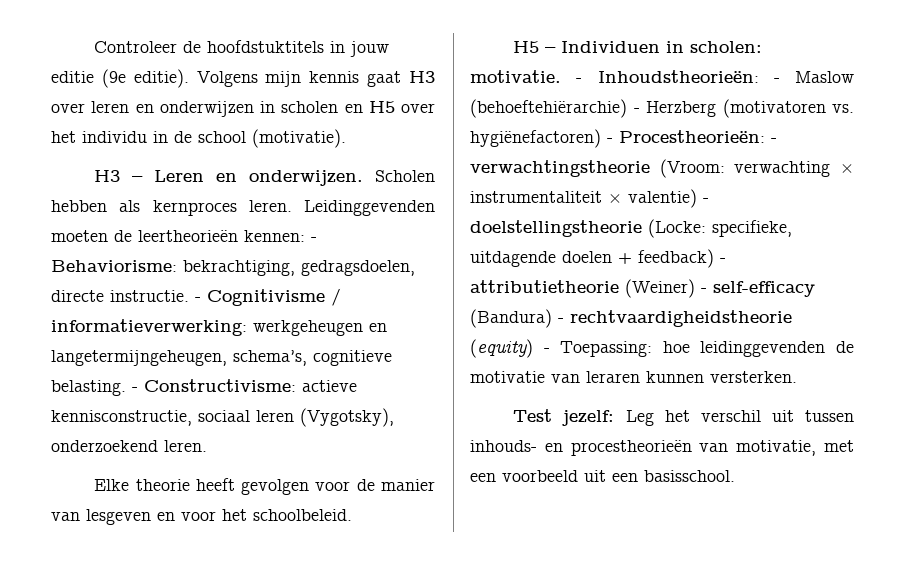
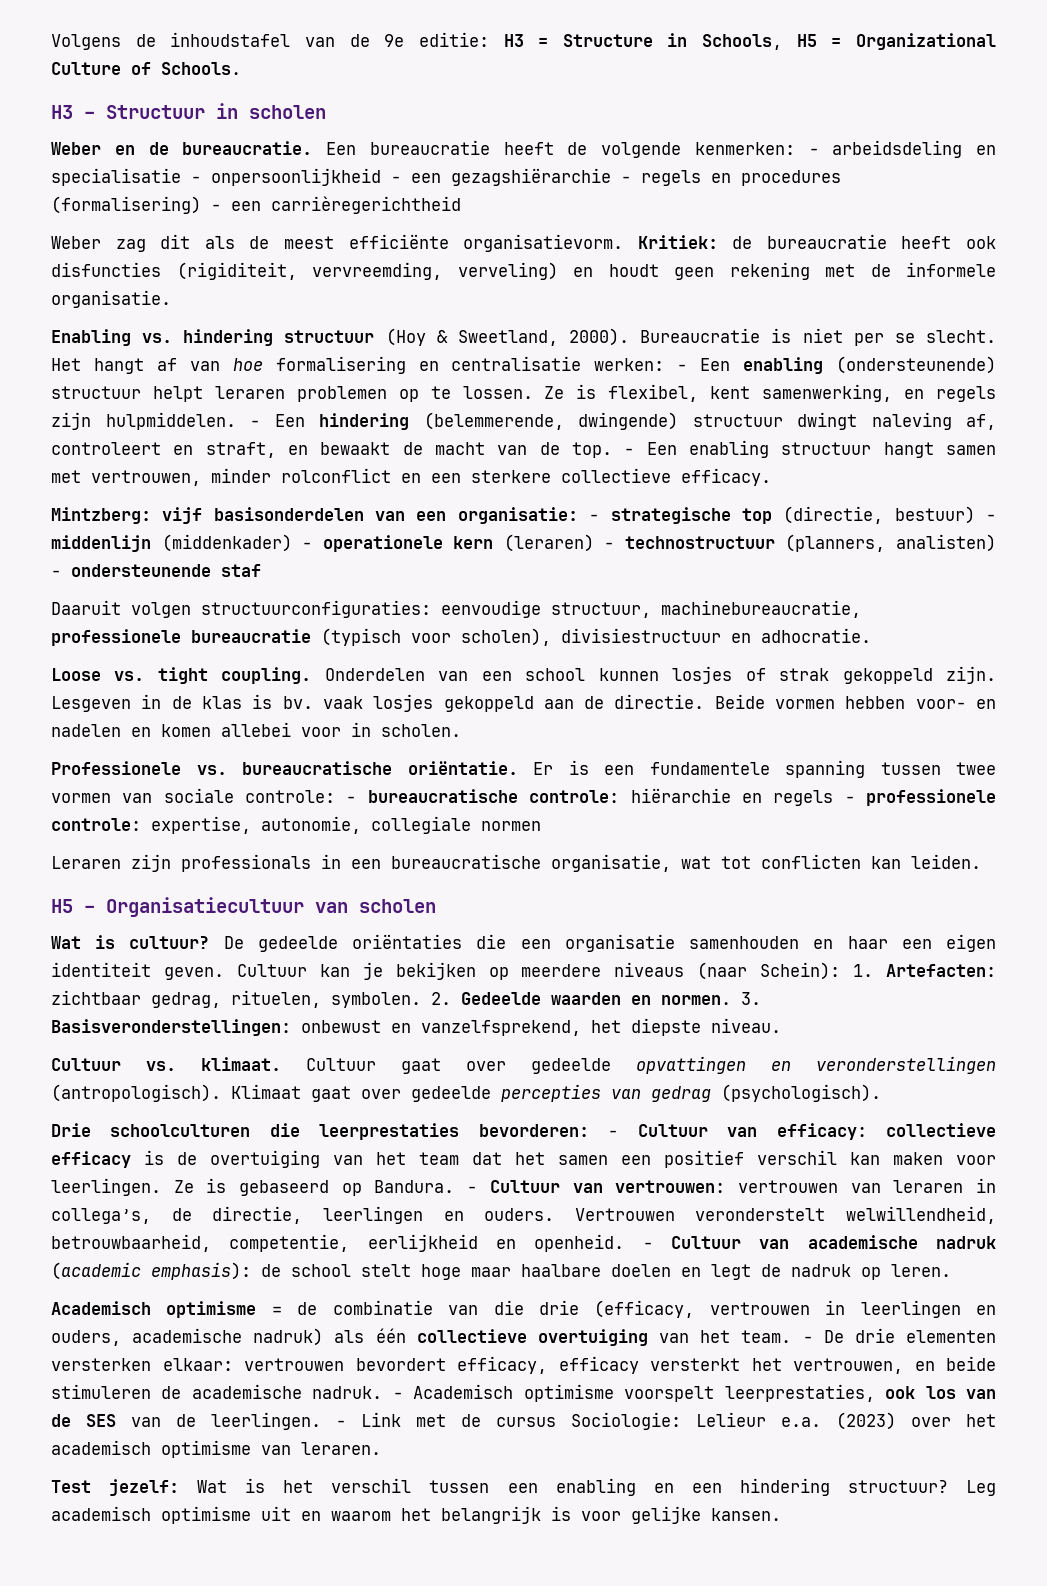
[94,40,390,57] [51,69,435,88] [51,101,435,117] [51,129,346,148] [94,170,435,186] [51,200,435,216] [51,230,317,242] [51,260,415,276] [51,288,341,306] [51,319,387,336] [51,350,392,366] [51,379,357,396] [51,408,394,427] [51,440,207,452] [94,478,435,495] [51,509,352,525] [513,41,763,53] [470,70,854,83] [470,99,854,118] [470,129,777,148] [470,159,854,178] [470,189,709,208] [470,219,792,238] [470,249,726,268] [470,279,815,298] [470,309,792,328] [470,339,854,358] [470,371,797,383] [513,409,854,426] [470,440,854,456] [470,470,735,482] Controleer de hoofdstuktitels in jouw editie (9e editie). Volgens mijn kennis gaat H3 over leren en onderwijzen in scholen en H5 over het individu in de school (motivatie). // H3 – Leren en onderwijzen. Scholen hebben als kernproces leren. Leidinggevenden moeten de leertheorieën kennen: - Behaviorisme: bekrachtiging, gedragsdoelen, directe instructie. - Cognitivisme / informatieverwerking: werkgeheugen en langetermijngeheugen, schema’s, cognitieve belasting. - Constructivisme: actieve kennisconstructie, sociaal leren (Vygotsky), onderzoekend leren. // Elke theorie heeft gevolgen voor de manier van lesgeven en voor het schoolbeleid. // H5 – Individuen in scholen: motivatie. - Inhoudstheorieën: - Maslow (behoeftehiërarchie) - Herzberg (motivatoren vs. hygiënefactoren) - Procestheorieën: - verwachtingstheorie (Vroom: verwachting × instrumentaliteit × valentie) - doelstellingstheorie (Locke: specifieke, uitdagende doelen + feedback) - attributietheorie (Weiner) - self-efficacy (Bandura) - rechtvaardigheidstheorie (equity) - Toepassing: hoe leidinggevenden de motivatie van leraren kunnen versterken. // Test jezelf: Leg het verschil uit tussen inhouds- en procestheorieën van motivatie, met een voorbeeld uit een basisschool. -> [51,32,996,50] [51,62,241,75] [51,103,326,119] [51,140,996,158] [51,168,841,186] [51,196,461,214] [51,234,997,252] [51,262,996,280] [51,290,171,308] [51,328,997,346] [51,356,996,374] [51,384,996,402] [51,412,996,430] [51,440,997,458] [51,468,771,486] [51,506,997,524] [51,534,996,552] [51,564,261,577] [51,600,861,618] [51,628,871,646] [51,666,996,684] [51,694,996,712] [51,722,461,737] [51,760,996,778] [51,788,997,806] [51,816,541,834] [51,854,981,872] [51,897,436,917] [51,934,997,952] [51,962,996,980] [51,990,761,1008] [51,1018,781,1036] [51,1056,996,1074] [51,1084,881,1102] [51,1123,997,1140] [51,1150,996,1168] [51,1178,997,1196] [51,1206,996,1224] [51,1234,997,1252] [51,1262,951,1280] [51,1300,996,1318] [51,1328,997,1346] [51,1356,996,1374] [51,1384,997,1402] [51,1412,996,1430] [51,1440,381,1458] [51,1478,997,1496] [51,1506,781,1524] Volgens de inhoudstafel van de 9e editie: H3 = Structure in Schools, H5 = Organizational Culture of Schools. // H3 – Structuur in scholen // Weber en de bureaucratie. Een bureaucratie heeft de volgende kenmerken: - arbeidsdeling en specialisatie - onpersoonlijkheid - een gezagshiërarchie - regels en procedures (formalisering) - een carrièregerichtheid // Weber zag dit als de meest efficiënte organisatievorm. Kritiek: de bureaucratie heeft ook disfuncties (rigiditeit, vervreemding, verveling) en houdt geen rekening met de informele organisatie. // Enabling vs. hindering structuur (Hoy & Sweetland, 2000). Bureaucratie is niet per se slecht. Het hangt af van hoe formalisering en centralisatie werken: - Een enabling (ondersteunende) structuur helpt leraren problemen op te lossen. Ze is flexibel, kent samenwerking, en regels zijn hulpmiddelen. - Een hindering (belemmerende, dwingende) structuur dwingt naleving af, controleert en straft, en bewaakt de macht van de top. - Een enabling structuur hangt samen met vertrouwen, minder rolconflict en een sterkere collectieve efficacy. // Mintzberg: vijf basisonderdelen van een organisatie: - strategische top (directie, bestuur) - middenlijn (middenkader) - operationele kern (leraren) - technostructuur (planners, analisten) - ondersteunende staf // Daaruit volgen structuurconfiguraties: eenvoudige structuur, machinebureaucratie, professionele bureaucratie (typisch voor scholen), divisiestructuur en adhocratie. // Loose vs. tight coupling. Onderdelen van een school kunnen losjes of strak gekoppeld zijn. Lesgeven in de klas is bv. vaak losjes gekoppeld aan de directie. Beide vormen hebben voor- en nadelen en komen allebei voor in scholen. // Professionele vs. bureaucratische oriëntatie. Er is een fundamentele spanning tussen twee vormen van sociale controle: - bureaucratische controle: hiërarchie en regels - professionele controle: expertise, autonomie, collegiale normen // Leraren zijn professionals in een bureaucratische organisatie, wat tot conflicten kan leiden. // H5 – Organisatiecultuur van scholen // Wat is cultuur? De gedeelde oriëntaties die een organisatie samenhouden en haar een eigen identiteit geven. Cultuur kan je bekijken op meerdere niveaus (naar Schein): 1. Artefacten: zichtbaar gedrag, rituelen, symbolen. 2. Gedeelde waarden en normen. 3. Basisveronderstellingen: onbewust en vanzelfsprekend, het diepste niveau. // Cultuur vs. klimaat. Cultuur gaat over gedeelde opvattingen en veronderstellingen (antropologisch). Klimaat gaat over gedeelde percepties van gedrag (psychologisch). // Drie schoolculturen die leerprestaties bevorderen: - Cultuur van efficacy: collectieve efficacy is de overtuiging van het team dat het samen een positief verschil kan maken voor leerlingen. Ze is gebaseerd op Bandura. - Cultuur van vertrouwen: vertrouwen van leraren in collega’s, de directie, leerlingen en ouders. Vertrouwen veronderstelt welwillendheid, betrouwbaarheid, competentie, eerlijkheid en openheid. - Cultuur van academische nadruk (academic emphasis): de school stelt hoge maar haalbare doelen en legt de nadruk op leren. // Academisch optimisme = de combinatie van die drie (efficacy, vertrouwen in leerlingen en ouders, academische nadruk) als één collectieve overtuiging van het team. - De drie elementen versterken elkaar: vertrouwen bevordert efficacy, efficacy versterkt het vertrouwen, en beide stimuleren de academische nadruk. - Academisch optimisme voorspelt leerprestaties, ook los van de SES van de leerlingen. - Link met de cursus Sociologie: Lelieur e.a. (2023) over het academisch optimisme van leraren. // Test jezelf: Wat is het verschil tussen een enabling en een hindering structuur? Leg academisch optimisme uit en waarom het belangrijk is voor gelijke kansen.

